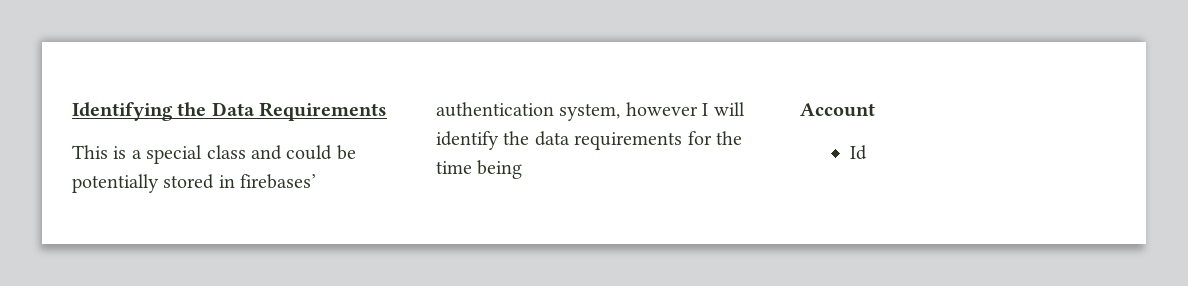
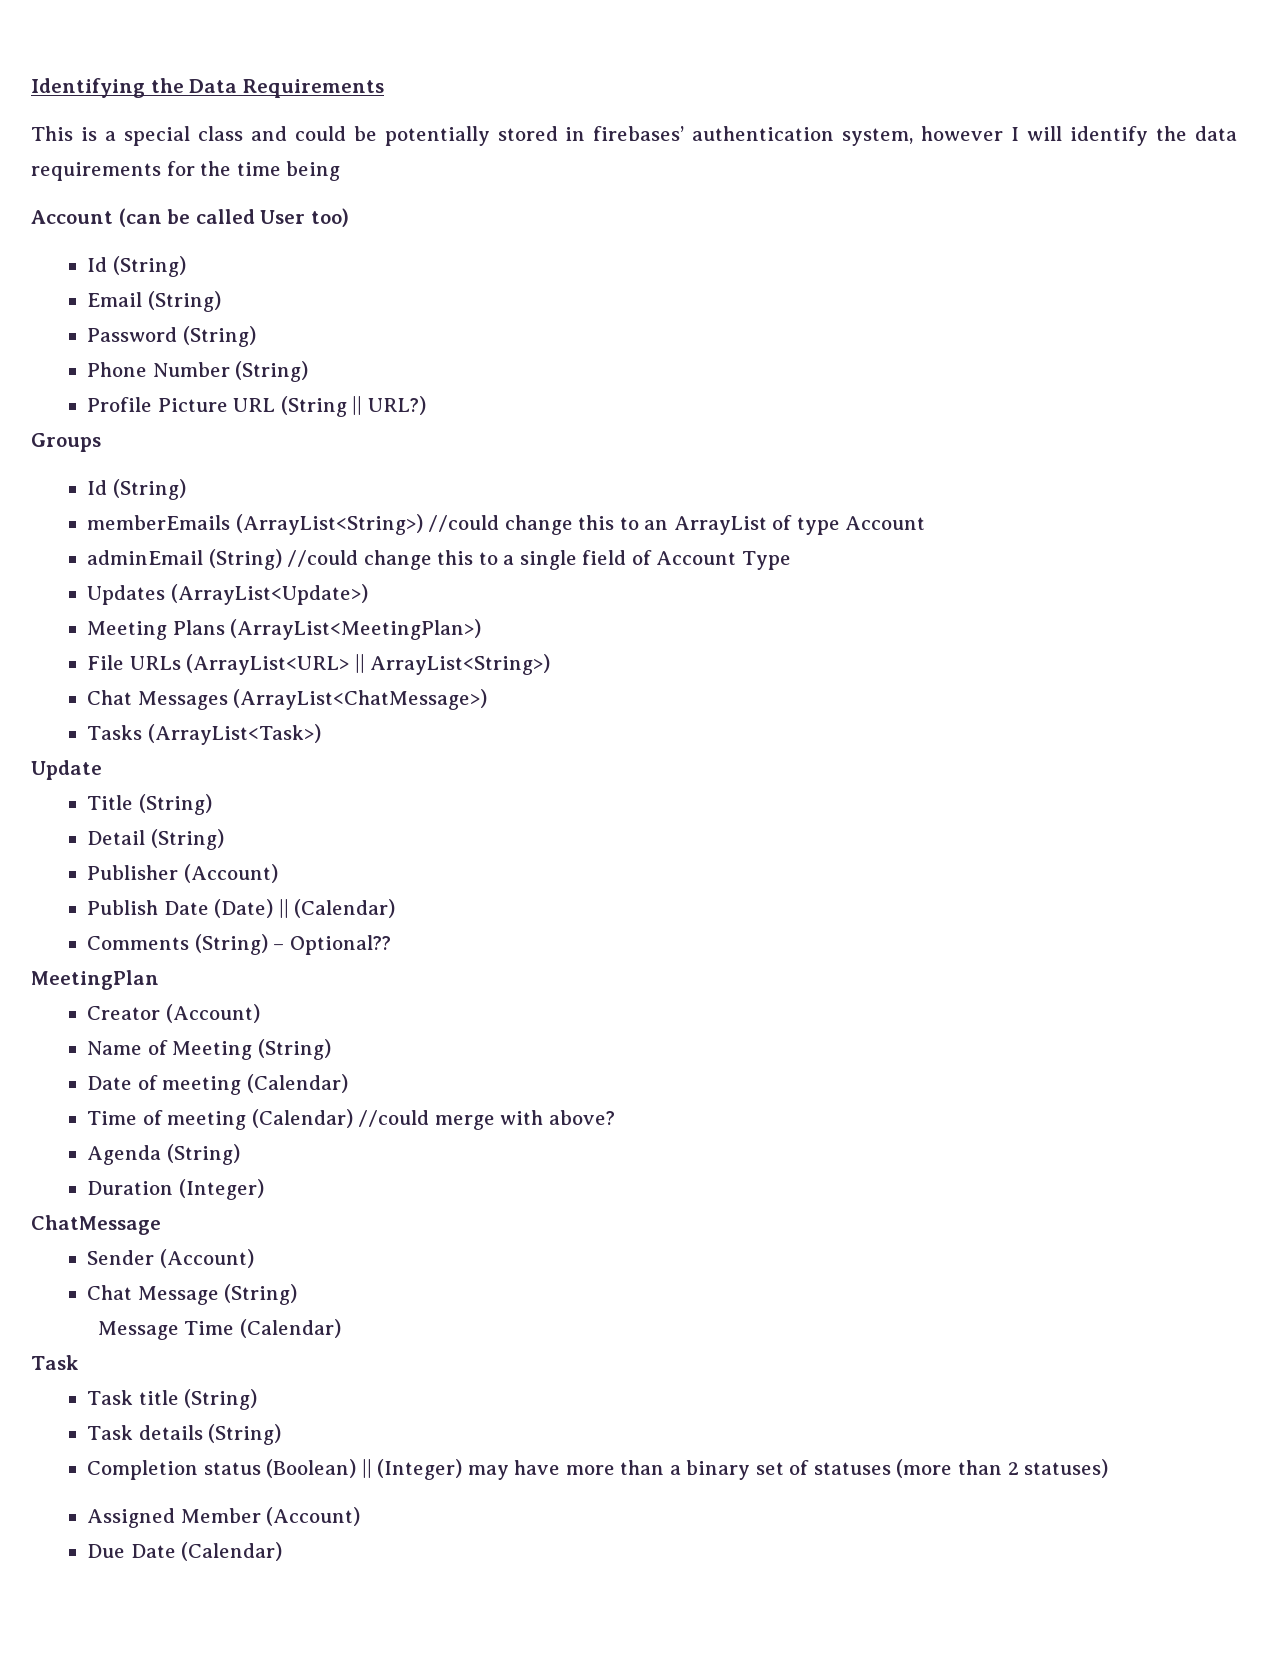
[849,145,867,160] // Id -> [118,208,349,227] [86,256,186,277] [86,291,221,312] [86,326,256,347] [86,361,309,382] [86,396,426,417] [31,433,101,452] [86,479,186,500] [86,514,926,535] [86,549,791,570] [86,584,368,605] [86,619,482,640] [86,654,551,675] [86,689,488,710] [86,724,322,745] [31,760,102,780] [86,794,212,815] [86,829,224,850] [86,864,278,883] [86,899,396,918] [86,934,391,955] [31,970,159,990] [86,1004,260,1023] [86,1039,331,1060] [86,1074,348,1095] [86,1109,615,1130] [86,1144,240,1165] [86,1179,264,1200] [31,1215,161,1235] [86,1249,254,1268] [86,1284,298,1305] [97,1319,341,1340] [31,1355,79,1370] [86,1389,258,1410] [86,1424,282,1445] [86,1459,1109,1480] [86,1507,361,1528] [86,1542,283,1561] (can be called User too) // Id (String) // Email (String) // Password (String) // Phone Number (String) // Profile Picture URL (String || URL?) // Groups // Id (String) // memberEmails (ArrayList<String>) //could change this to an ArrayList of type Account // adminEmail (String) //could change this to a single field of Account Type // Updates (ArrayList<Update>) // Meeting Plans (ArrayList<MeetingPlan>) // File URLs (ArrayList<URL> || ArrayList<String>) // Chat Messages (ArrayList<ChatMessage>) // Tasks (ArrayList<Task>) // Update // Title (String) // Detail (String) // Publisher (Account) // Publish Date (Date) || (Calendar) // Comments (String) – Optional?? // MeetingPlan // Creator (Account) // Name of Meeting (String) // Date of meeting (Calendar) // Time of meeting (Calendar) //could merge with above? // Agenda (String) // Duration (Integer) // ChatMessage // Sender (Account) // Chat Message (String) // Message Time (Calendar) // Task // Task title (String) // Task details (String) // Completion status (Boolean) || (Integer) may have more than a binary set of statuses (more than 2 statuses) // Assigned Member (Account) // Due Date (Calendar)

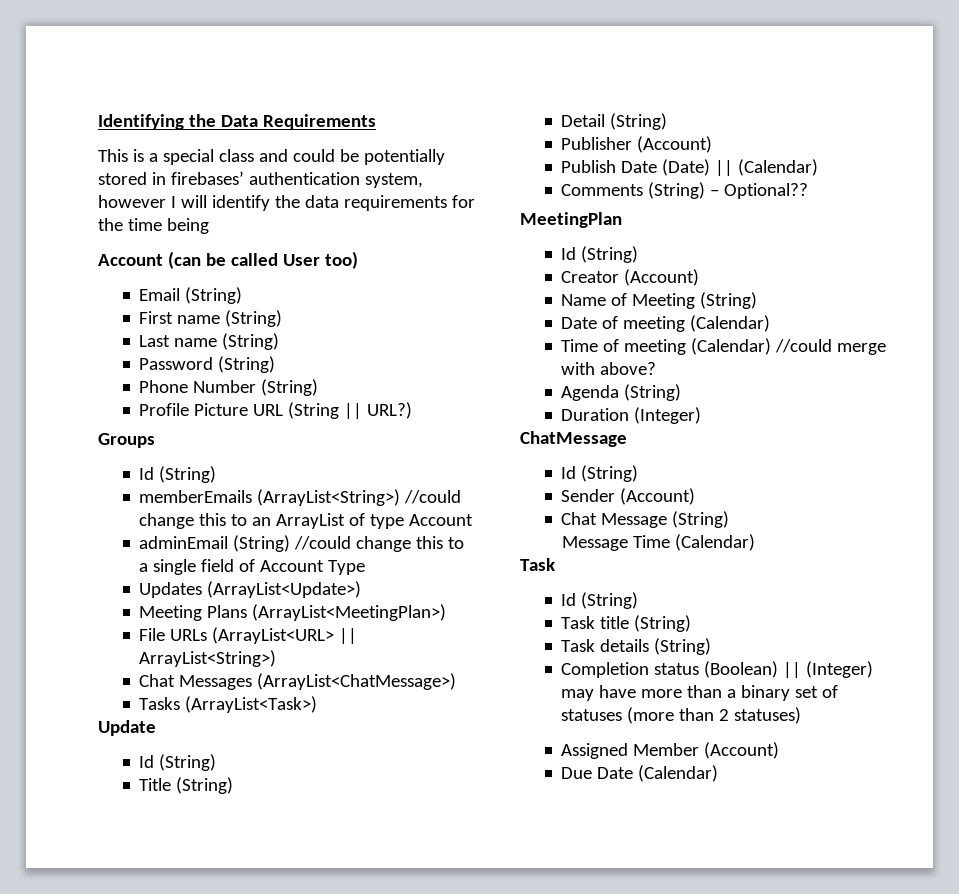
[86,256,186,277] [86,292,142,307] Id (String) // Email -> [139,287,243,304] [139,310,283,327] [139,335,218,347] Email (String) // First name (String) // Last name
(102, 770) none -> [139,754,217,771] // Id (String)
(159, 980) none -> [561,246,639,263] // Id (String)
(161, 1225) none -> [561,465,639,482] // Id (String)
(79, 1362) none -> [561,592,639,609] // Id (String)

